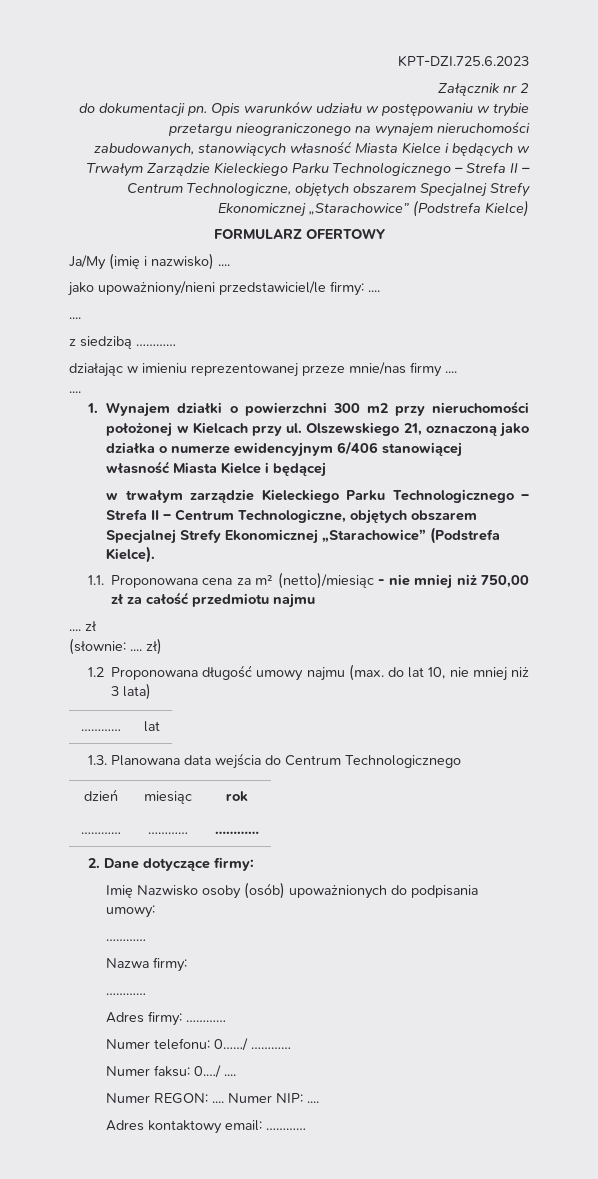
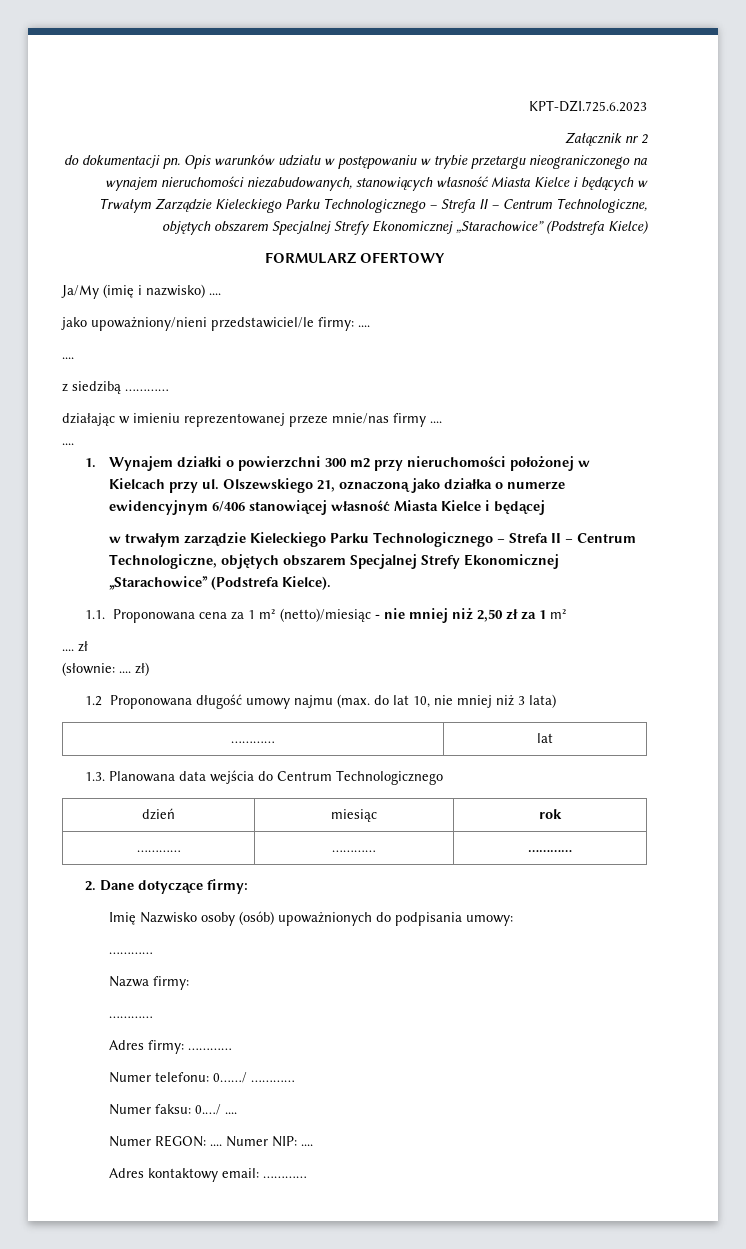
[94,143,194,157] zabudowanych, -> [247,177,352,191] niezabudowanych,
(251, 581) none -> [247,610,255,619] 1
[480,575,529,588] 750,00 -> [476,609,503,622] 2,50
[145,592,315,608] całość przedmiotu najmu -> [538,609,567,619] 1 m²

